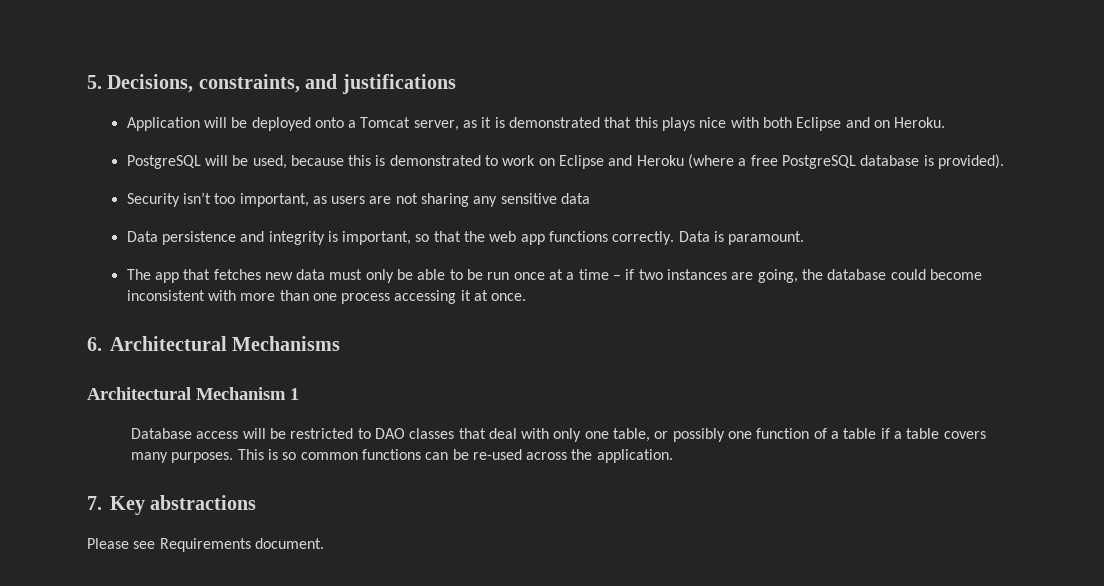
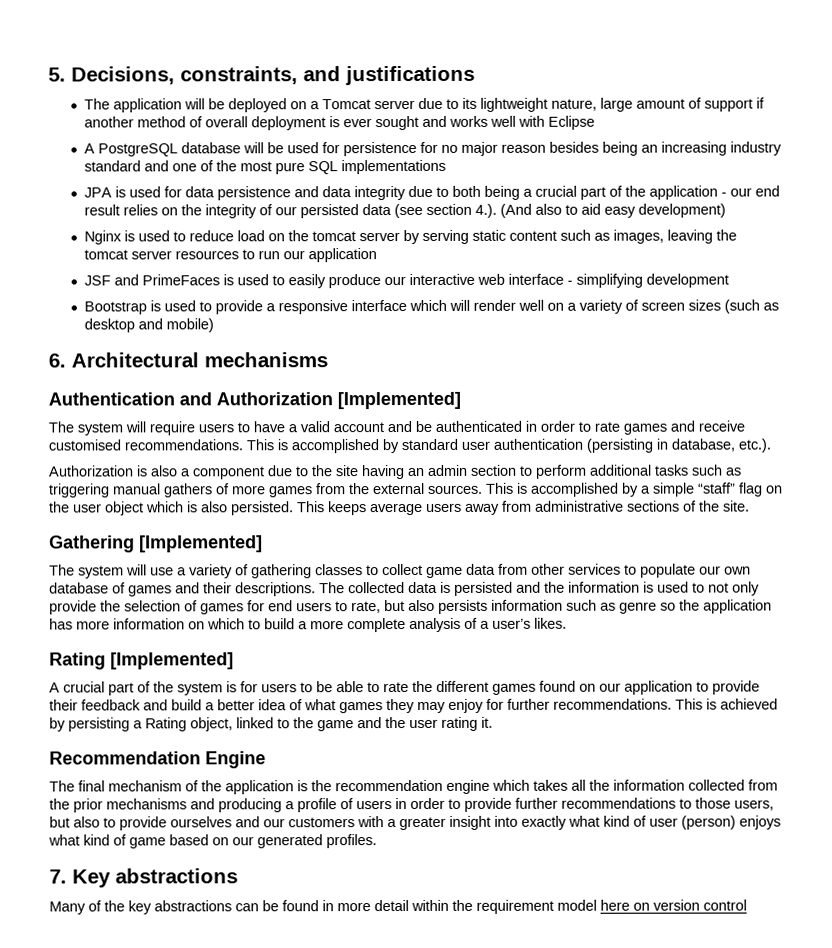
[126,117,200,131] Application -> [84,98,183,113] The application
[314,117,344,128] onto -> [290,101,308,110] on
[413,117,946,131] [126,154,1004,169] [126,192,591,207] [126,231,158,242] server, as it is demonstrated that this plays nice with both Eclipse and on Heroku. // PostgreSQL will be used, because this is demonstrated to work on Eclipse and Heroku (where a free PostgreSQL database is provided). // Security isn’t too important, as users are not sharing any sensitive data // Data -> [374,97,766,112] [84,115,596,131] [84,141,783,157] [84,159,447,175] [84,186,216,198] server due to its lightweight nature, large amount of support if another method of overall deployment is ever sought and works well with Eclipse // A PostgreSQL database will be used for persistence for no major reason besides being an increasing industry standard and one of the most pure SQL implementations // JPA is used for data
[268,231,805,245] [126,269,982,283] [126,290,527,304] [87,336,341,351] [87,387,299,400] [130,428,986,442] [130,449,673,463] [87,495,257,515] [87,538,324,552] integrity is important, so that the web app functions correctly. Data is paramount. // The app that fetches new data must only be able to be run once at a time – if two instances are going, the database could become inconsistent with more than one process accessing it at once. // 6. Architectural Mechanisms // Architectural Mechanism 1 // Database access will be restricted to DAO classes that deal with only one table, or possibly one function of a table if a table covers many purposes. This is so common functions can be re-used across the application. // 7. Key abstractions // Please see Requirements document. -> [322,185,781,201] [84,203,727,219] [84,229,738,245] [84,248,378,263] [84,273,730,289] [84,299,780,315] [84,318,215,333] [48,352,328,368] [48,391,461,410] [48,420,745,436] [48,438,771,454] [48,464,742,480] [49,482,783,498] [49,500,750,516] [49,535,263,553] [49,563,751,579] [49,581,760,597] [49,599,772,615] [49,617,567,633] [49,652,234,670] [49,680,760,696] [49,698,778,714] [49,716,493,732] [49,751,266,769] [49,779,778,795] [49,797,774,813] [49,815,781,831] [48,834,377,849] [49,868,238,888] [49,899,747,915] data integrity due to both being a crucial part of the application - our end result relies on the integrity of our persisted data (see section 4.). (And also to aid easy development) // Nginx is used to reduce load on the tomcat server by serving static content such as images, leaving the tomcat server resources to run our application // JSF and PrimeFaces is used to easily produce our interactive web interface - simplifying development // Bootstrap is used to provide a responsive interface which will render well on a variety of screen sizes (such as desktop and mobile) // 6. Architectural mechanisms // Authentication and Authorization [Implemented] // The system will require users to have a valid account and be authenticated in order to rate games and receive customised recommendations. This is accomplished by standard user authentication (persisting in database, etc.). // Authorization is also a component due to the site having an admin section to perform additional tasks such as triggering manual gathers of more games from the external sources. This is accomplished by a simple “staff” flag on the user object which is also persisted. This keeps average users away from administrative sections of the site. // Gathering [Implemented] // The system will use a variety of gathering classes to collect game data from other services to populate our own database of games and their descriptions. The collected data is persisted and the information is used to not only provide the selection of games for end users to rate, but also persists information such as genre so the application has more information on which to build a more complete analysis of a user’s likes. // Rating [Implemented] // A crucial part of the system is for users to be able to rate the different games found on our application to provide their feedback and build a better idea of what games they may enjoy for further recommendations. This is achieved by persisting a Rating object, linked to the game and the user rating it. // Recommendation Engine // The final mechanism of the application is the recommendation engine which takes all the information collected from the prior mechanisms and producing a profile of users in order to provide further recommendations to those users, but also to provide ourselves and our customers with a greater insight into exactly what kind of user (person) enjoys what kind of game based on our generated profiles. // 7. Key abstractions // Many of the key abstractions can be found in more detail within the requirement model here on version control

